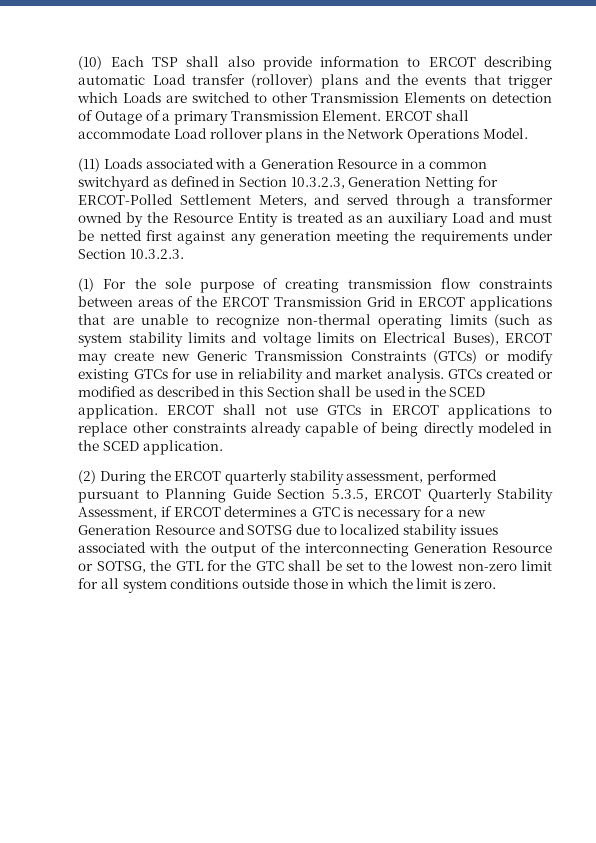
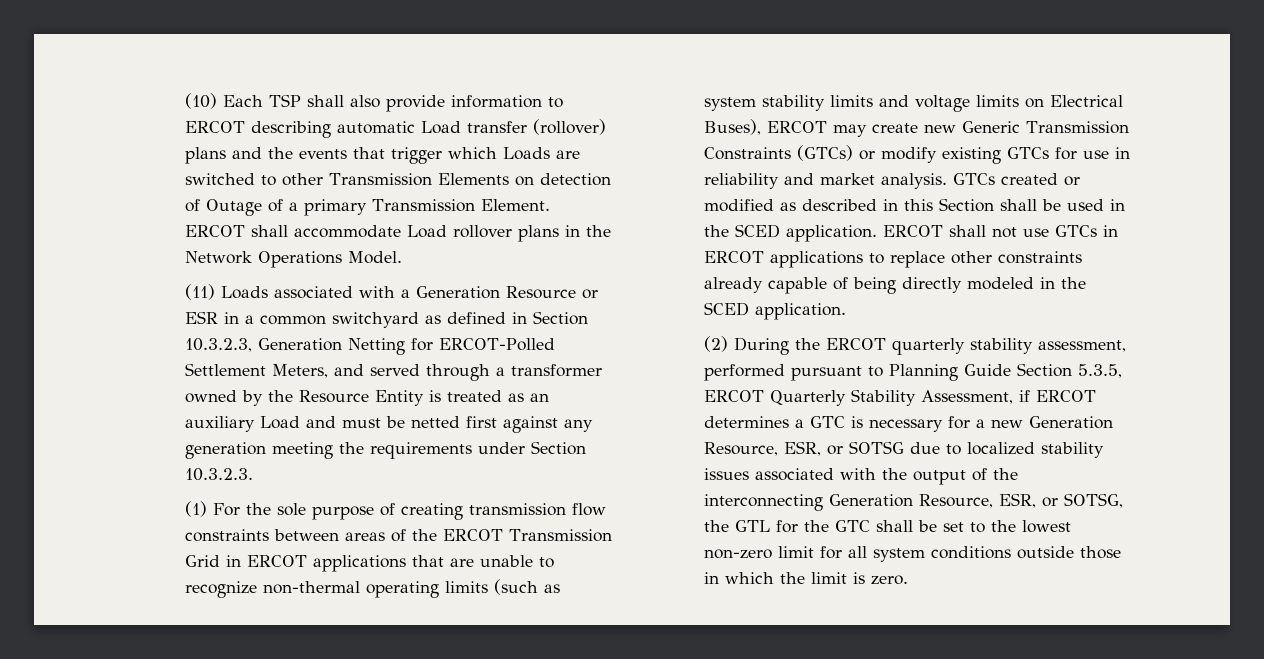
(398, 164) none -> [582,289,599,299] [185,311,219,324] or ESR
[154,524,245,535] Resource and -> [704,441,844,456] Resource, ESR, or
[491,543,552,553] Resource -> [919,493,1037,508] Resource, ESR,

